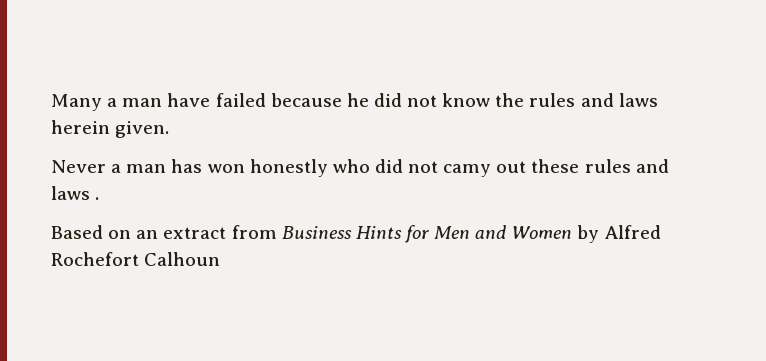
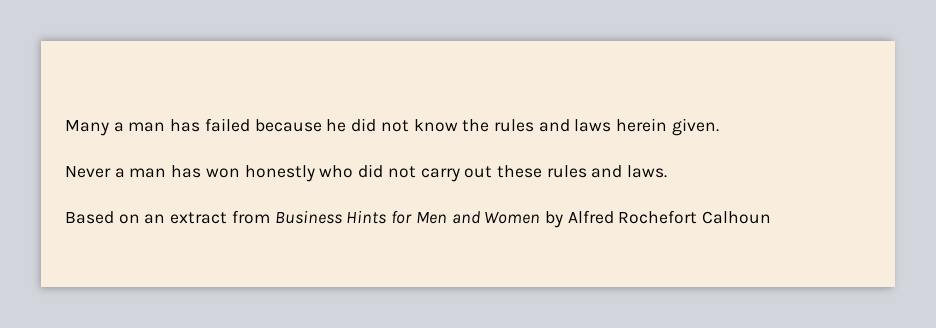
[167,93,211,107] have -> [170,119,201,132] has
[443,164,492,177] camy -> [420,168,460,182] carry
[51,186,100,200] laws . -> [627,165,668,178] laws.

